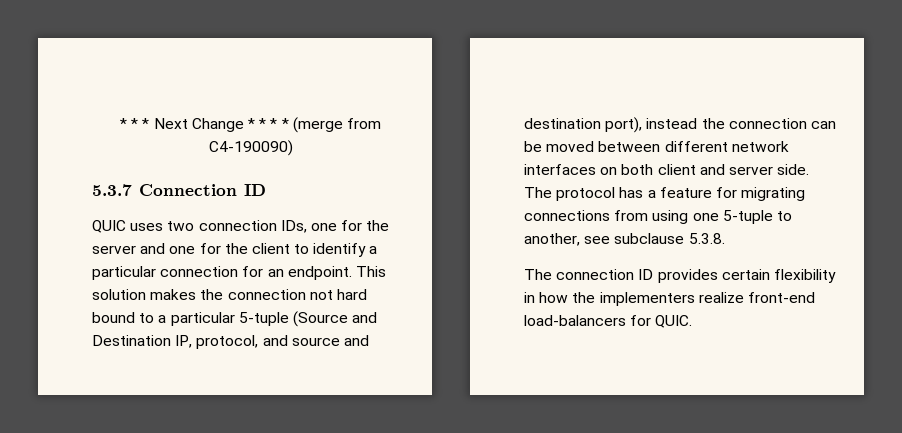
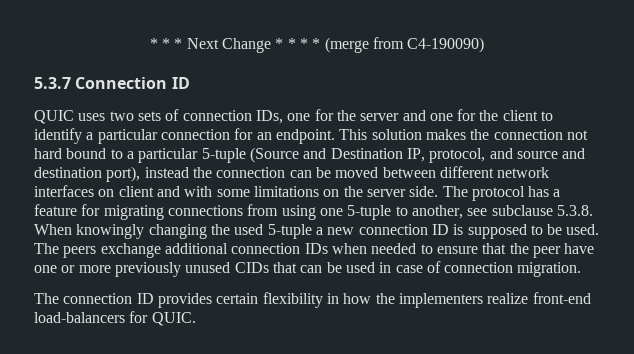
(195, 226) none -> [137,109,180,121] sets of
[621,164,654,175] both -> (115, 193) none
(725, 169) none -> [184,186,363,197] with some limitations on the
(725, 238) none -> [34,224,600,239] [34,243,595,258] [34,261,582,277] When knowingly changing the used 5-tuple a new connection ID is supposed to be used. The peers exchange additional connection IDs when needed to ensure that the peer have one or more previously unused CIDs that can be used in case of connection migration.

